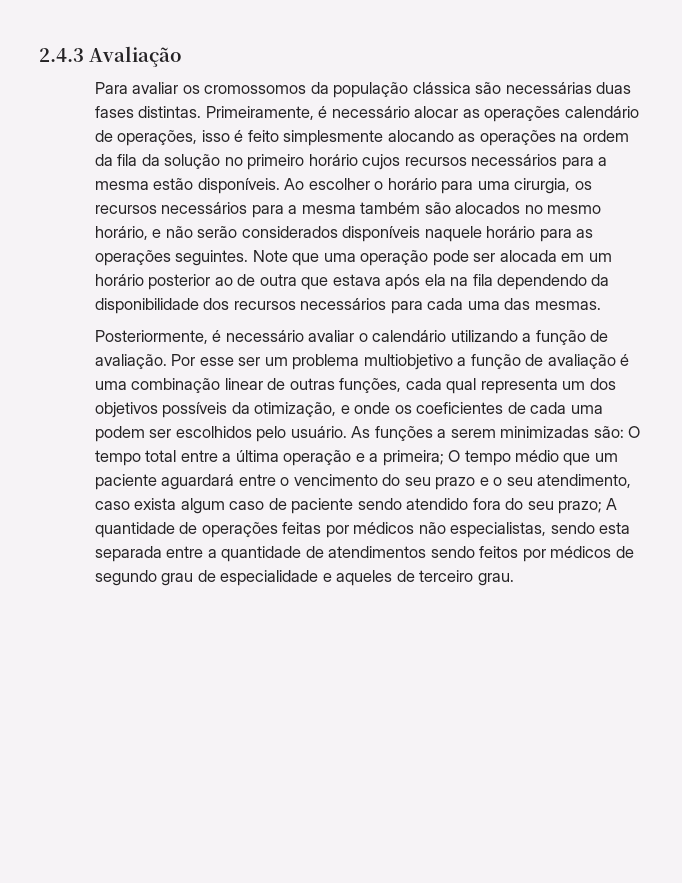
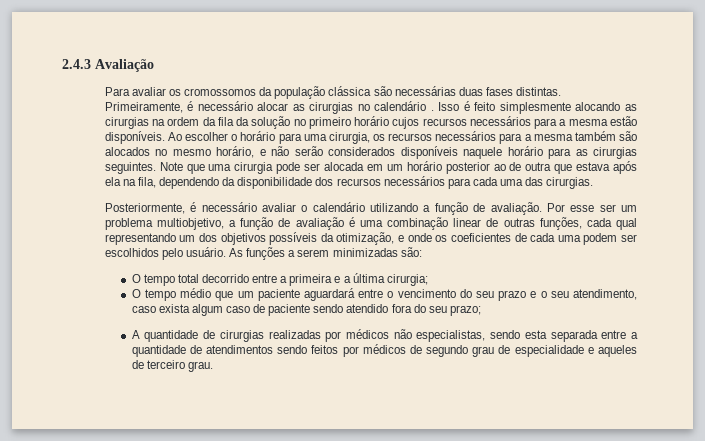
[484,106,639,122] [94,130,230,146] operações calendário de operações, isso -> [309,101,460,114] cirurgias no calendário . Isso
[479,130,556,146] operações -> [104,117,149,129] cirurgias
[94,250,171,266] operações -> [592,147,637,159] cirurgias
[360,250,429,266] operação -> [234,162,274,174] cirurgia
[472,274,493,286] fila -> [138,177,157,188] fila,
[534,301,601,310] mesmas. -> [546,177,594,189] cirurgias.
[363,354,453,370] multiobjetivo -> [156,218,224,230] multiobjetivo,
[480,378,558,394] representa -> [104,233,176,245] representando
(624, 432) none -> (422, 252) //
[180,450,444,466] entre a última operação e a primeira; -> [202,273,428,286] decorrido entre a primeira e a última cirurgia; //
(602, 507) none -> (481, 310) //
[201,522,322,538] operações feitas -> [219,330,321,342] cirurgias realizadas

